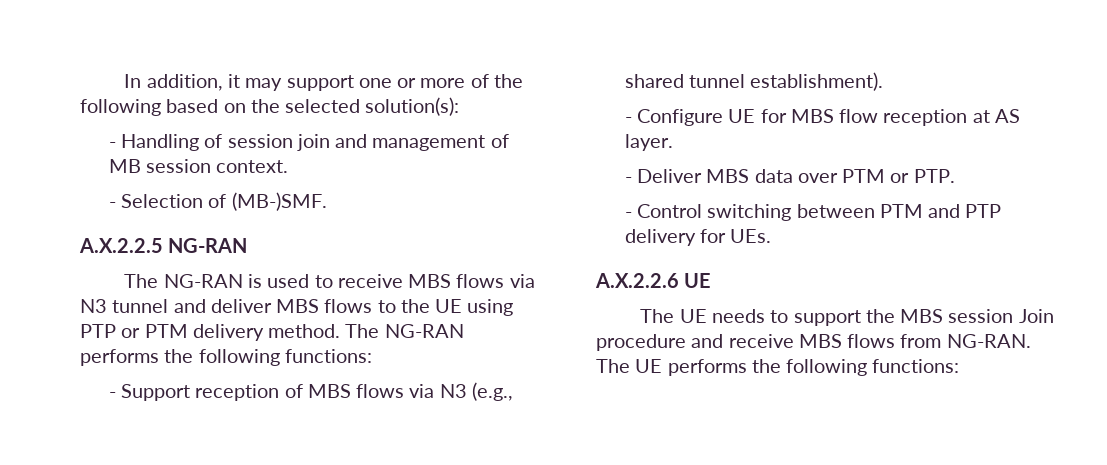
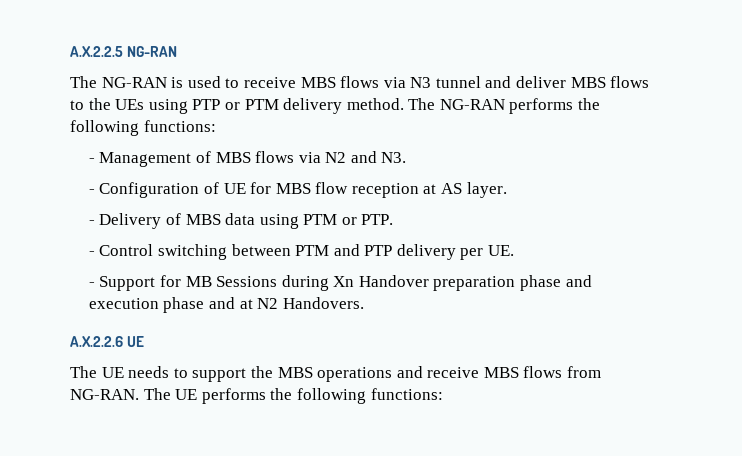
[124,74,523,91] [80,97,460,116] [108,134,509,151] [108,159,289,173] [108,192,327,211] In addition, it may support one or more of the following based on the selected solution(s): // - Handling of session join and management of MB session context. // - Selection of (MB-)SMF. // -> (70, 51) none
[435,299,463,313] UE -> [115,99,145,110] UEs
[121,384,280,401] Support reception -> [99,152,192,167] Management
[439,382,513,401] [624,72,884,91] [624,109,724,126] N3 (e.g., shared tunnel establishment). // - Configure -> [325,151,407,163] [88,182,219,198] N2 and N3. // - Configuration of
[637,169,703,183] Deliver -> [99,213,181,229] Delivery of
[797,173,838,183] over -> [259,214,299,229] using
[700,229,772,243] for UEs. -> [460,245,515,260] [88,275,592,291] [88,297,364,313] per UE. // - Support for MB Sessions during Xn Handover preparation phase and execution phase and at N2 Handovers.
[948,309,1054,323] [596,334,686,351] session Join procedure -> [317,367,393,382] operations

